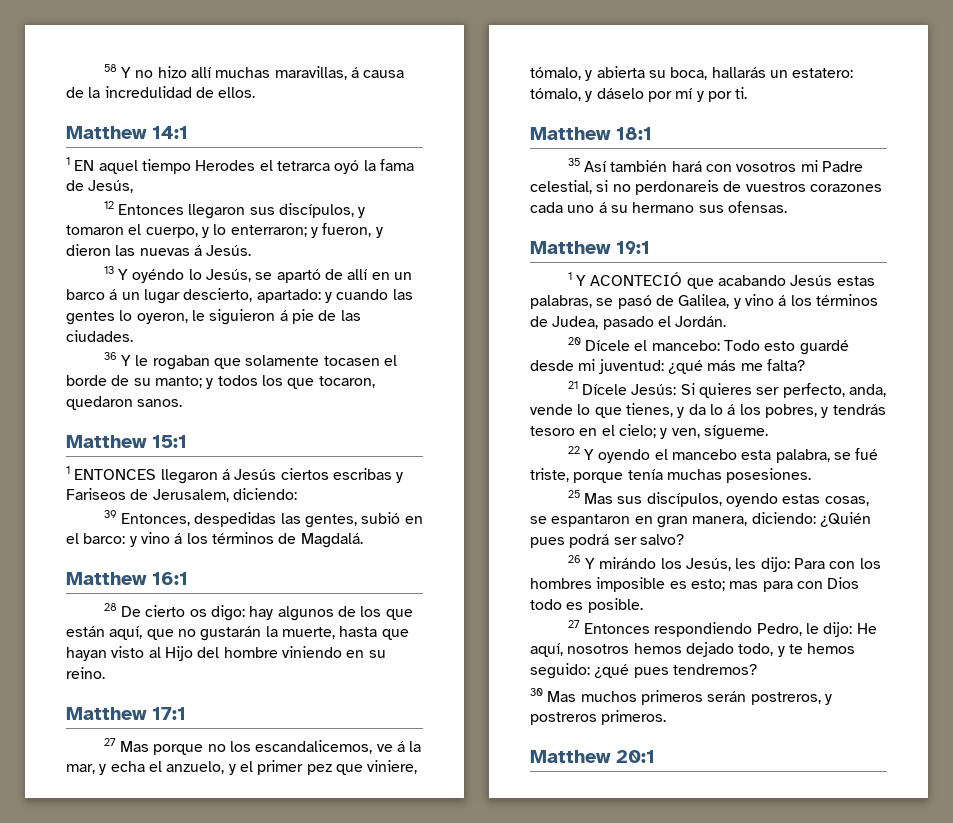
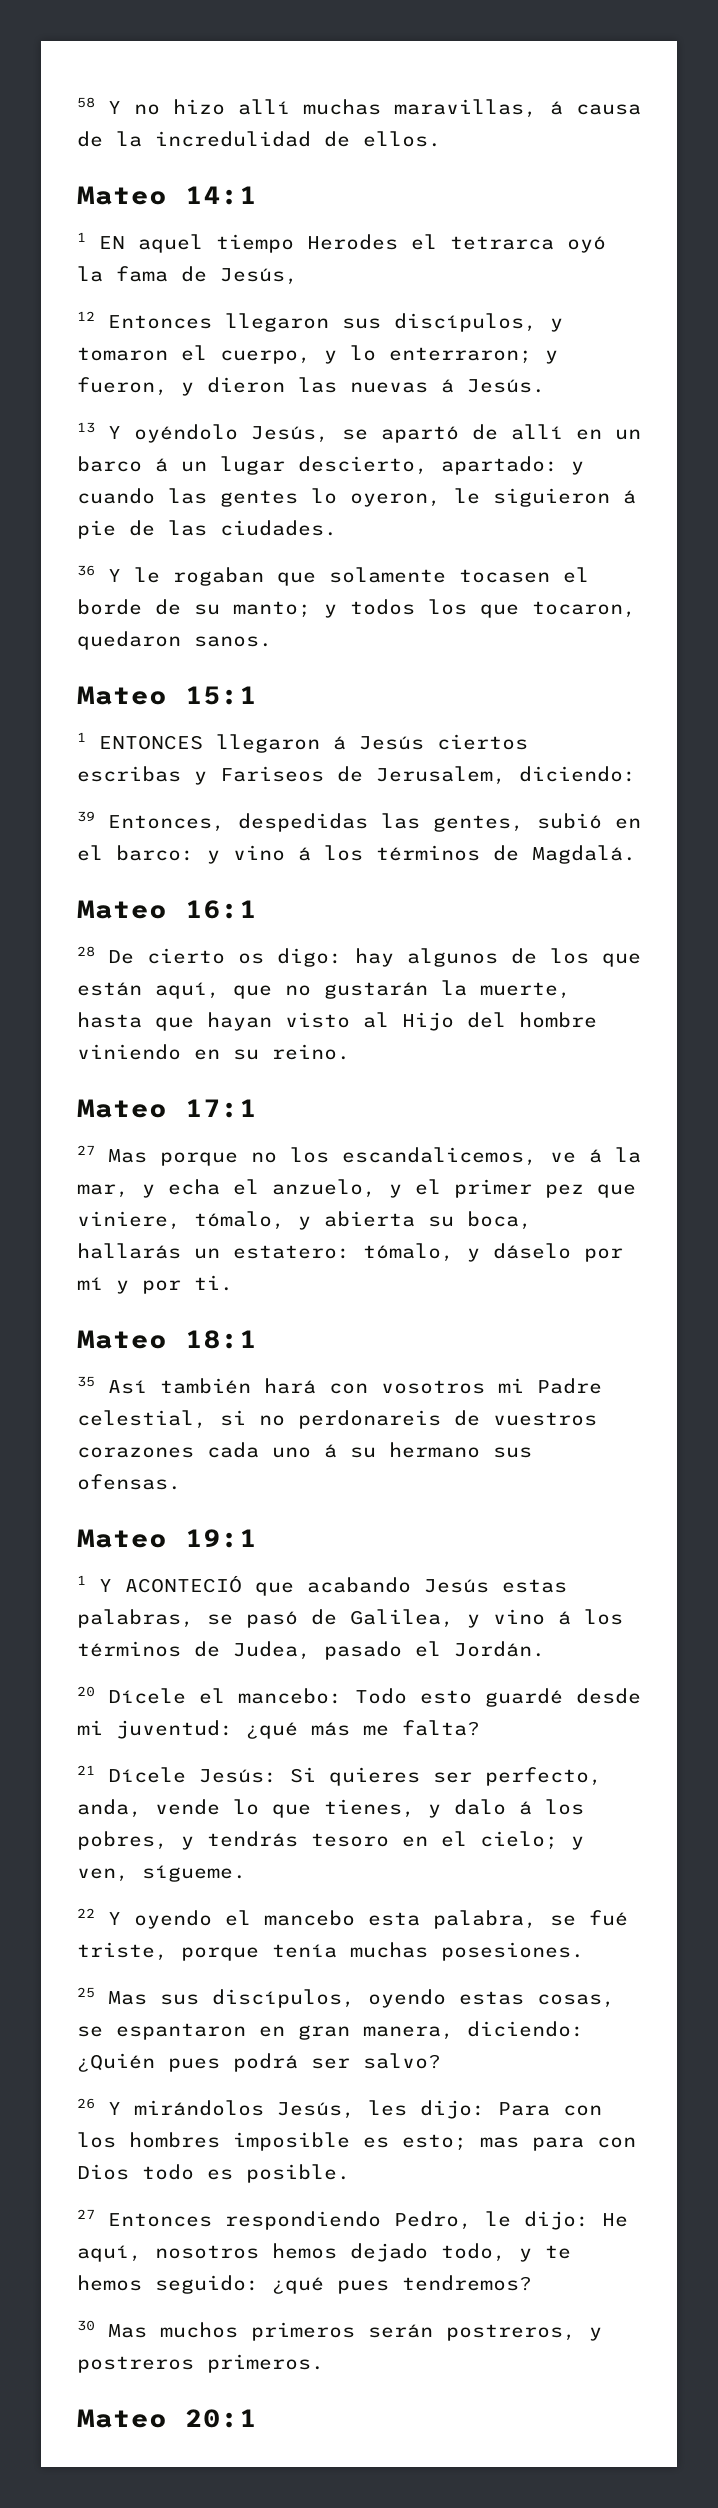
[66,126,147,139] Matthew -> [77,186,167,205] Mateo
[132,269,202,283] oyéndo lo -> [134,424,238,443] oyéndolo
[66,435,147,448] Matthew -> [77,686,167,705] Mateo
[66,572,147,585] Matthew -> [77,900,167,919] Mateo
[66,707,147,720] Matthew -> [77,1099,167,1118] Mateo
[530,127,611,140] Matthew -> [77,1330,167,1349] Mateo
[530,241,611,254] Matthew -> [77,1529,167,1548] Mateo
[688,404,723,415] da lo -> [454,1799,506,1815] dalo
[599,557,682,569] mirándo los -> [134,2100,264,2116] mirándolos
[530,750,611,763] Matthew -> [77,2409,167,2428] Mateo

